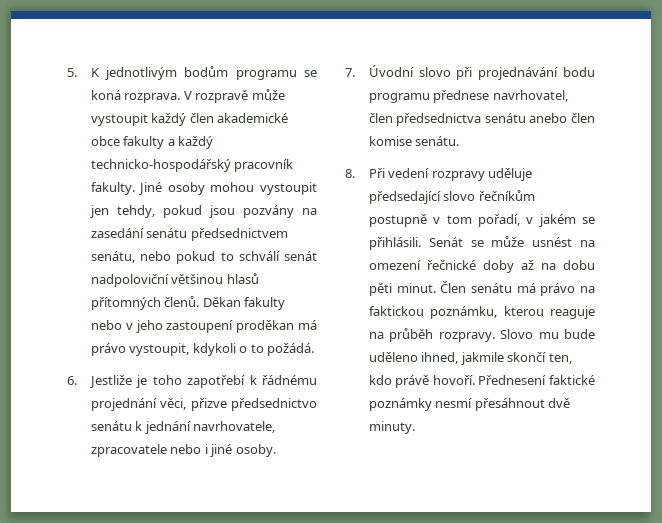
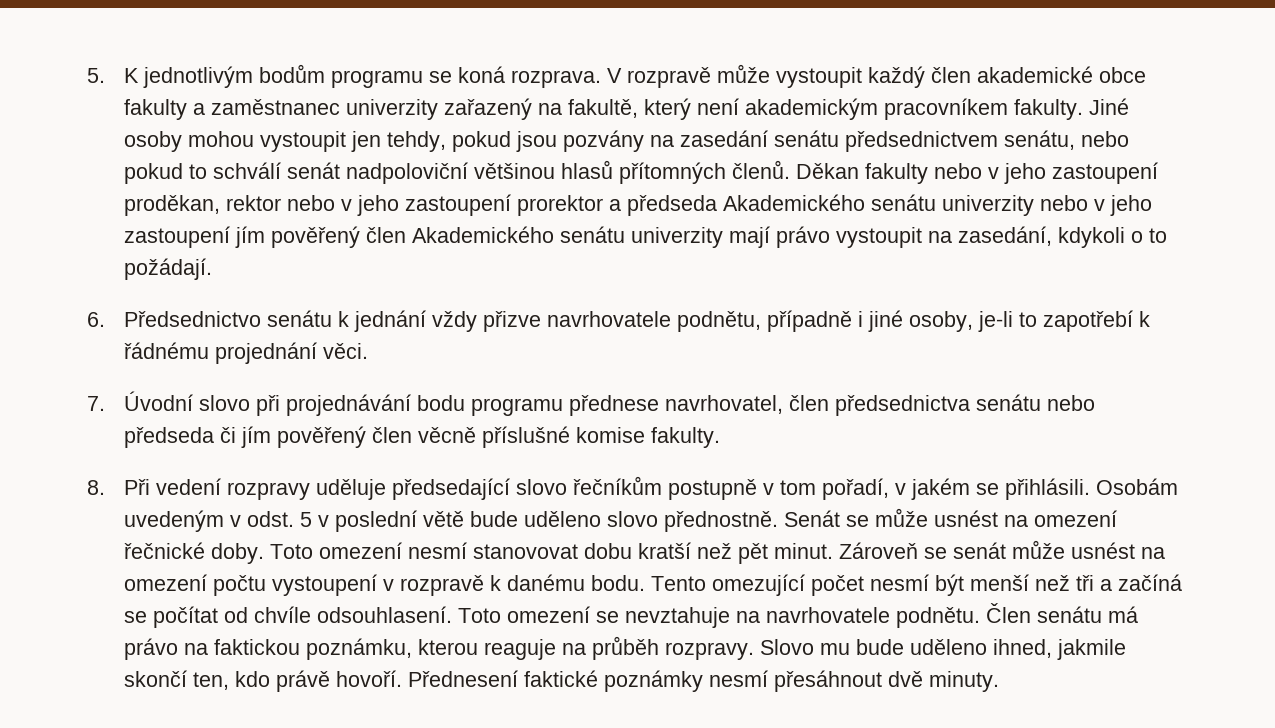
[178,136,214,149] [90,159,294,172] každý technicko-hospodářský pracovník -> [210,98,1008,120] zaměstnanec univerzity zařazený na fakultě, který není akademickým pracovníkem
[236,320,317,333] [90,343,190,356] proděkan má právo vystoupit, -> [123,194,1152,216] [123,226,1052,248] proděkan, rektor nebo v jeho zastoupení prorektor a předseda Akademického senátu univerzity nebo v jeho zastoupení jím pověřený člen Akademického senátu univerzity mají právo vystoupit na zasedání,
[267,343,315,356] požádá. -> [123,258,212,280] požádají.
[88,375,318,388] [90,398,317,411] [90,421,276,434] [90,444,276,457] Jestliže je toho zapotřebí k řádnému projednání věci, přizve předsednictvo senátu k jednání navrhovatele, zpracovatele nebo i jiné osoby. -> [123,310,1150,332] [123,342,368,364] Předsednictvo senátu k jednání vždy přizve navrhovatele podnětu, případně i jiné osoby, je-li to zapotřebí k řádnému projednání věci.
[529,113,595,123] [368,136,460,146] anebo člen komise senátu. -> [1046,395,1095,411] [123,426,720,448] nebo předseda či jím pověřený člen věcně příslušné komise fakulty.
(421, 243) none -> [1095,478,1178,495] [123,510,778,532] Osobám uvedeným v odst. 5 v poslední větě bude uděleno slovo přednostně.
[482,260,595,273] [368,283,436,296] doby až na dobu pěti minut. -> [210,540,1165,564] [123,574,1182,596] [123,606,980,628] doby. Toto omezení nesmí stanovovat dobu kratší než pět minut. Zároveň se senát může usnést na omezení počtu vystoupení v rozpravě k danému bodu. Tento omezující počet nesmí být menší než tři a začíná se počítat od chvíle odsouhlasení. Toto omezení se nevztahuje na navrhovatele podnětu.

